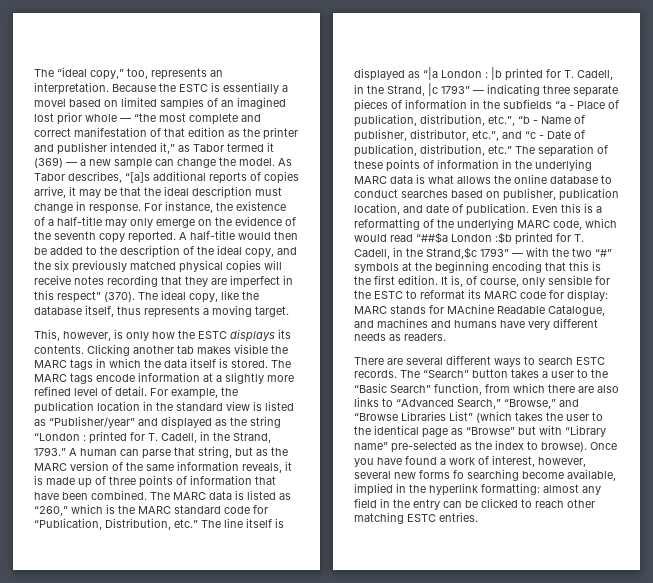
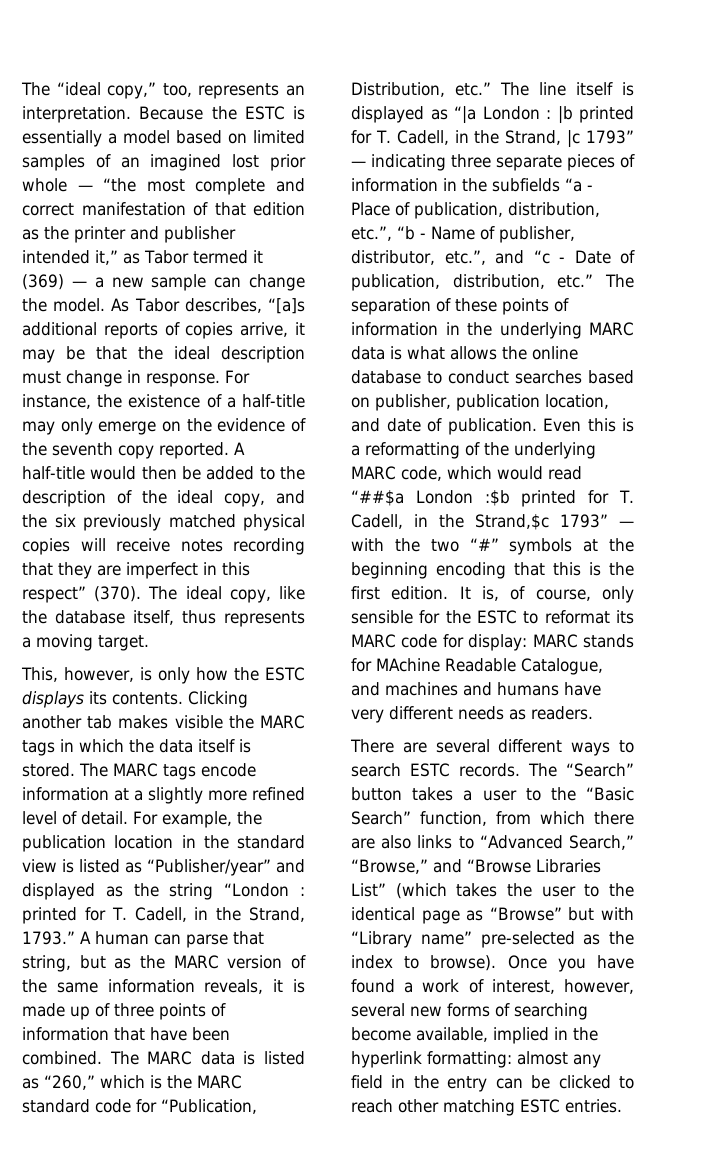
[34,99,66,107] movel -> [123,130,170,144] model
[453,470,464,479] fo -> [495,1003,510,1017] of

